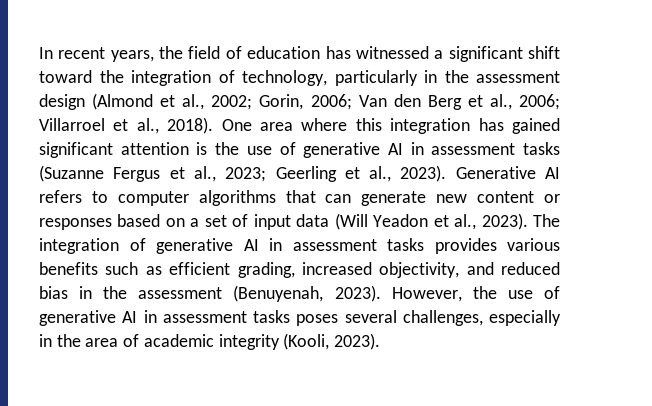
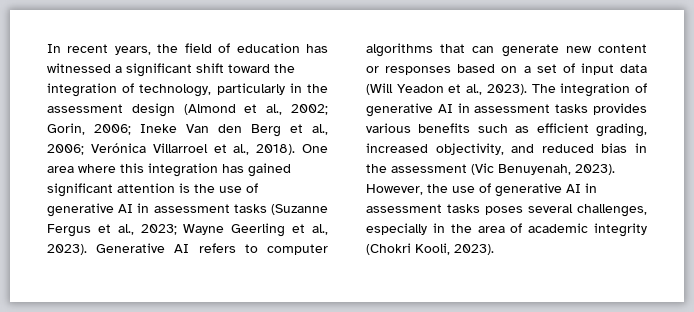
(352, 102) none -> [140,124,177,133] Ineke
(560, 102) none -> [90,143,146,153] Verónica
(267, 174) none -> [183,224,225,235] Wayne
[233,285,324,302] (Benuyenah, -> [471,163,571,175] (Vic Benuyenah,
[283,333,330,350] (Kooli, -> [366,243,450,255] (Chokri Kooli,

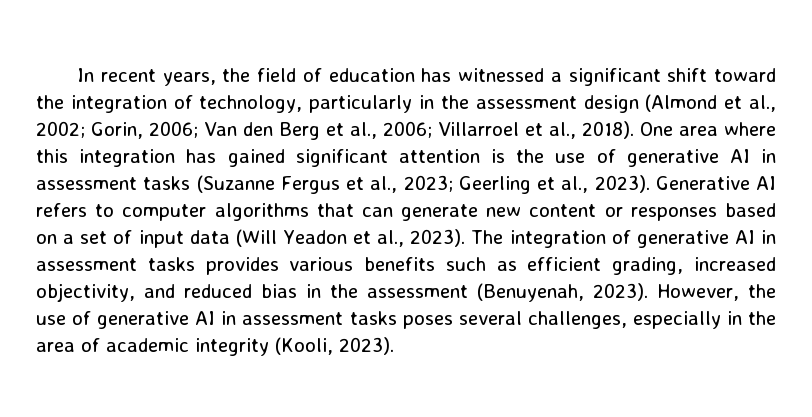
[140,124,177,133] Ineke -> (199, 129) none
[90,143,146,153] Verónica -> (432, 129) none
[183,224,225,235] Wayne -> (453, 183) none
[471,163,571,175] (Vic Benuyenah, -> [477,283,584,302] (Benuyenah,
[366,243,450,255] (Chokri Kooli, -> [275,337,333,355] (Kooli,

